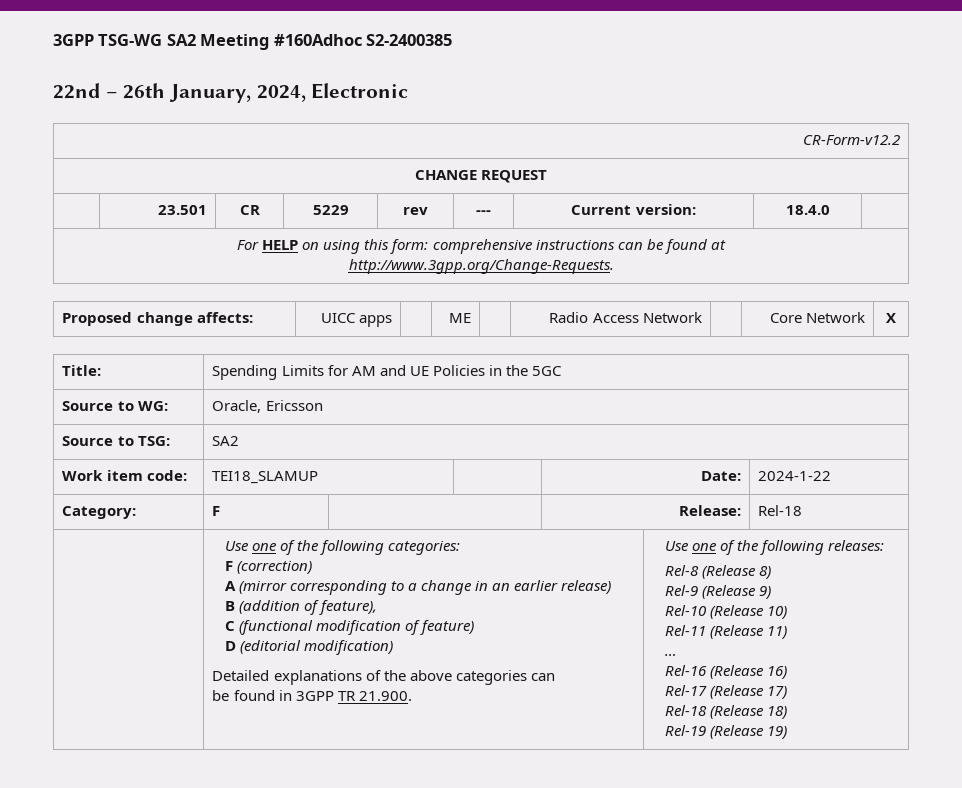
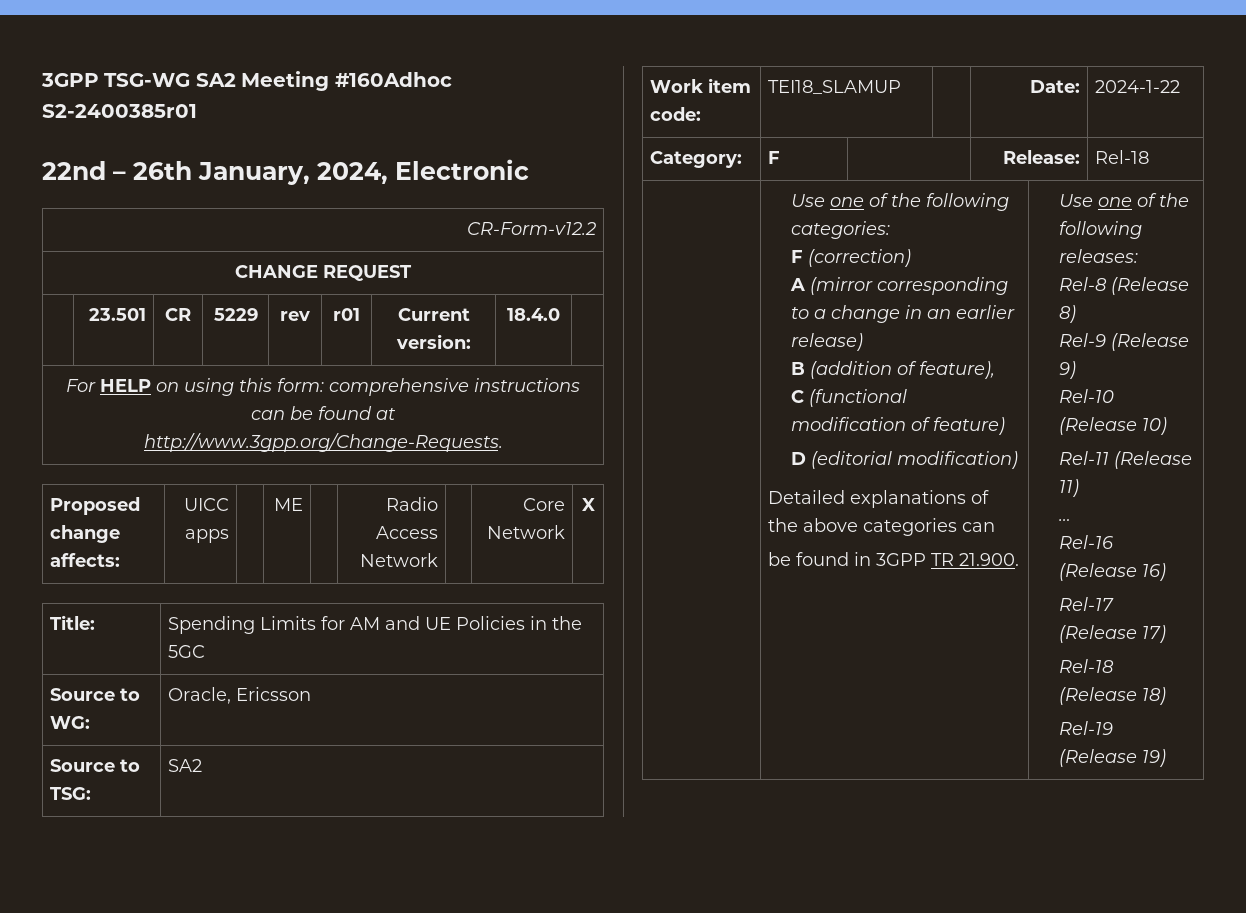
[366,34,453,46] S2-2400385 -> [42,104,197,118] S2-2400385r01
[475,210,491,215] --- -> [333,308,360,321] r01

